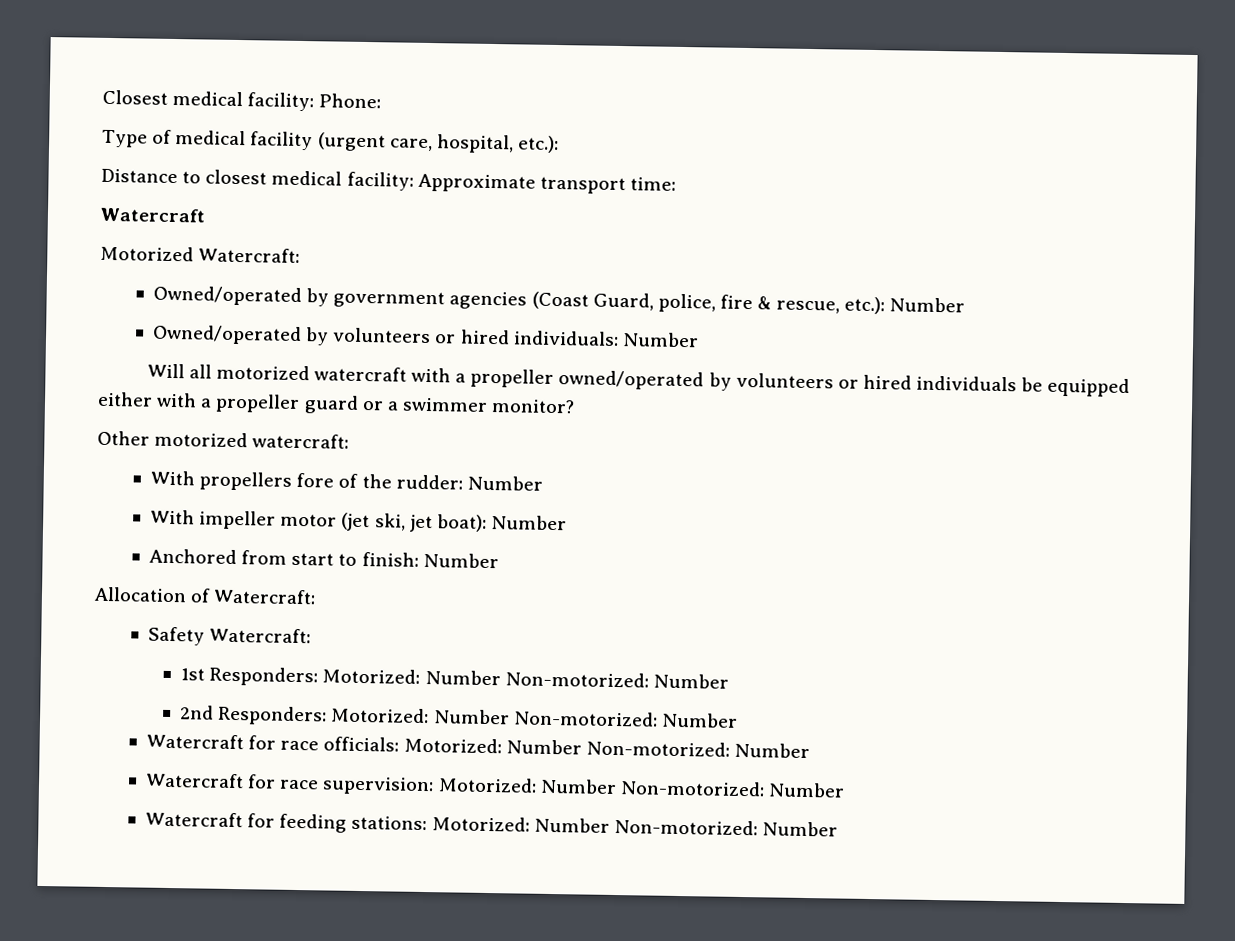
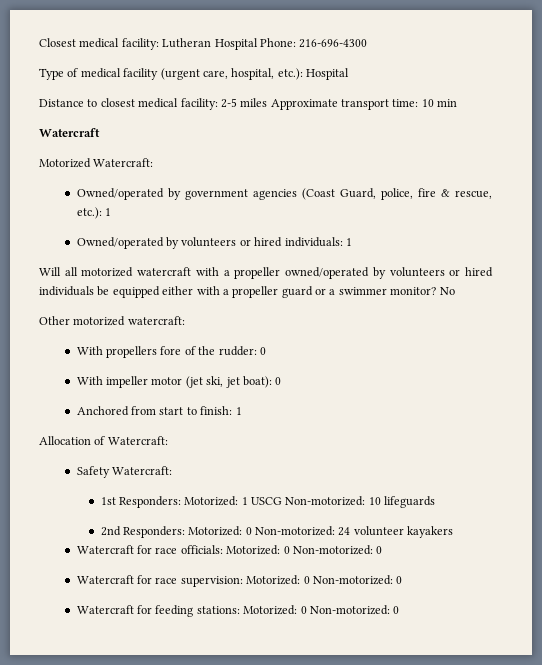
(315, 102) none -> [162,38,258,50] Lutheran Hospital
(382, 101) none -> [299,39,368,48] 216-696-4300
(559, 144) none -> [306,68,349,80] Hospital
(414, 181) none -> [220,98,268,108] 2-5 miles
(676, 184) none -> [421,99,458,107] 10 min
[889,297,966,313] Number -> [105,208,112,216] 1
[621,332,699,348] Number -> [345,238,352,246] 1
(576, 406) none -> [439,287,455,295] No
[466,475,543,491] Number -> [259,347,266,355] 0
[490,515,567,531] Number -> [275,377,282,385] 0
[422,552,499,569] Number -> [235,407,242,415] 1
[424,669,729,689] [180,705,738,728] Number Non-motorized: Number // 2nd Responders: Motorized: Number Non-motorized: Number -> [241,496,436,508] [100,526,454,538] 1 USCG Non-motorized: 10 lifeguards // 2nd Responders: Motorized: 0 Non-motorized: 24 volunteer kayakers
[505,739,810,759] Number Non-motorized: Number -> [283,545,383,555] 0 Non-motorized: 0
[539,778,845,798] Number Non-motorized: Number -> [303,575,403,585] 0 Non-motorized: 0
[533,817,838,837] Number Non-motorized: Number -> [300,605,400,615] 0 Non-motorized: 0

